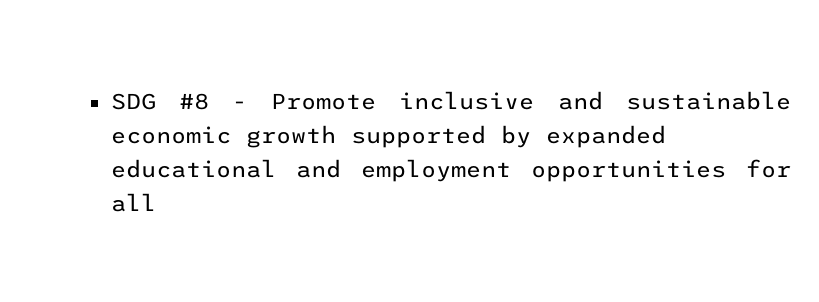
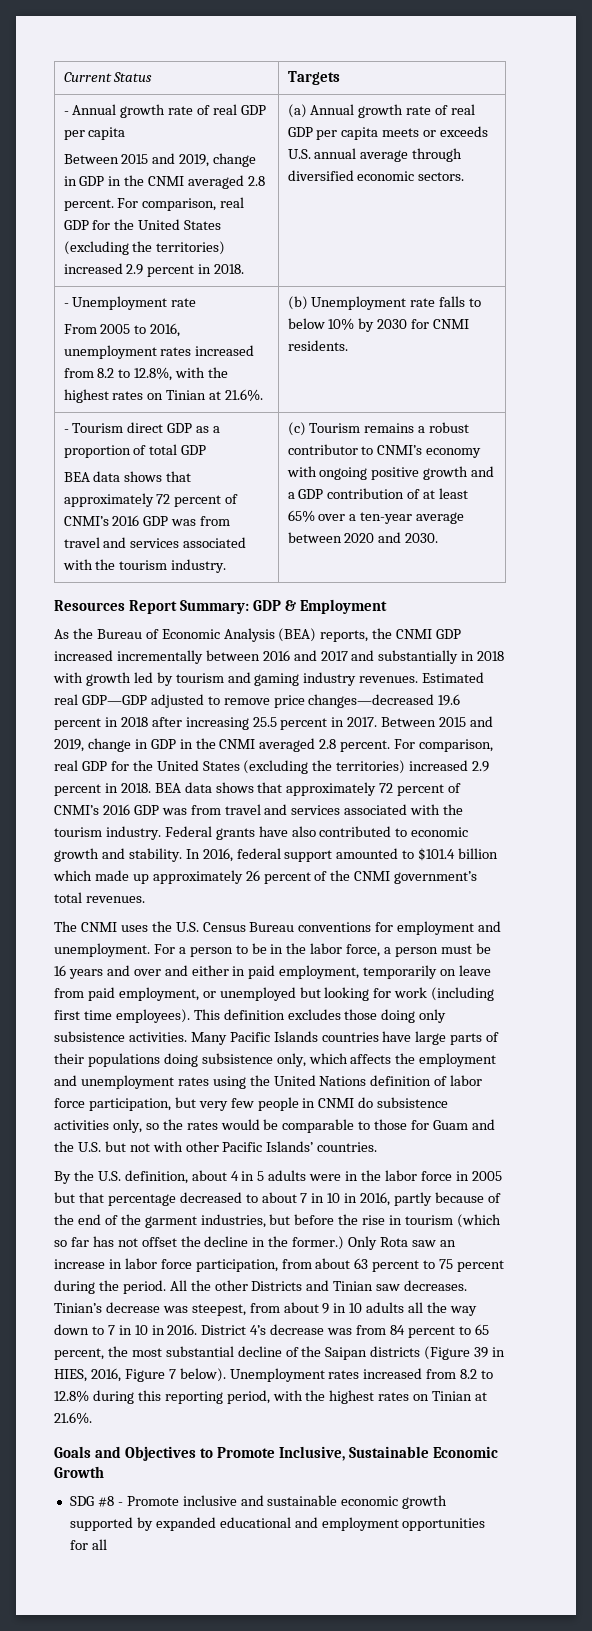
(110, 101) none -> [63,72,153,82] [287,71,340,85] [63,104,267,118] [63,127,126,140] [63,153,257,167] [63,175,266,189] [63,197,245,211] [63,219,222,230] [63,241,226,255] [63,263,245,277] [287,104,476,118] [287,126,489,140] [287,148,463,162] [287,170,465,181] [63,296,197,310] [63,323,181,337] [63,345,255,359] [63,367,229,381] [63,389,264,403] [287,296,482,310] [287,318,470,332] [287,340,348,351] [63,422,221,433] [63,444,207,458] [63,471,192,482] [63,493,239,507] [63,515,231,526] [63,537,247,548] [62,559,227,573] [287,422,470,436] [287,444,482,458] [286,466,495,480] [287,488,469,499] [287,510,465,524] [287,532,439,543] [54,599,388,614] [54,628,462,642] [54,650,505,664] [53,672,485,686] [54,694,461,708] [54,716,494,730] [54,738,494,752] [54,760,490,774] [54,782,462,796] [54,804,464,815] [54,826,469,840] [54,848,499,862] [53,870,478,884] [54,892,145,903] [54,921,502,935] [54,943,491,957] [54,965,492,979] [54,987,495,1001] [54,1009,447,1023] [54,1031,500,1045] [54,1053,497,1067] [54,1075,483,1089] [54,1097,449,1111] [54,1119,495,1133] [54,1141,378,1152] [54,1170,502,1184] [54,1192,501,1206] [54,1214,501,1228] [54,1236,456,1250] [54,1258,505,1272] [54,1280,468,1294] [54,1302,477,1316] [54,1324,489,1338] [54,1346,506,1360] [54,1368,494,1382] [54,1390,488,1404] [54,1412,92,1424] [54,1446,499,1461] [54,1466,104,1478] Current Status | Targets // - Annual growth rate of real GDP per capita // Between 2015 and 2019, change in GDP in the CNMI averaged 2.8 percent. For comparison, real GDP for the United States (excluding the territories) increased 2.9 percent in 2018. | (a) Annual growth rate of real GDP per capita meets or exceeds U.S. annual average through diversified economic sectors. // - Unemployment rate // From 2005 to 2016, unemployment rates increased from 8.2 to 12.8%, with the highest rates on Tinian at 21.6%. | (b) Unemployment rate falls to below 10% by 2030 for CNMI residents. // - Tourism direct GDP as a proportion of total GDP // BEA data shows that approximately 72 percent of CNMI’s 2016 GDP was from travel and services associated with the tourism industry. | (c) Tourism remains a robust contributor to CNMI’s economy with ongoing positive growth and a GDP contribution of at least 65% over a ten-year average between 2020 and 2030. // Resources Report Summary: GDP & Employment // As the Bureau of Economic Analysis (BEA) reports, the CNMI GDP increased incrementally between 2016 and 2017 and substantially in 2018 with growth led by tourism and gaming industry revenues. Estimated real GDP—GDP adjusted to remove price changes—decreased 19.6 percent in 2018 after increasing 25.5 percent in 2017. Between 2015 and 2019, change in GDP in the CNMI averaged 2.8 percent. For comparison, real GDP for the United States (excluding the territories) increased 2.9 percent in 2018. BEA data shows that approximately 72 percent of CNMI’s 2016 GDP was from travel and services associated with the tourism industry. Federal grants have also contributed to economic growth and stability. In 2016, federal support amounted to $101.4 billion which made up approximately 26 percent of the CNMI government’s total revenues. // The CNMI uses the U.S. Census Bureau conventions for employment and unemployment. For a person to be in the labor force, a person must be 16 years and over and either in paid employment, temporarily on leave from paid employment, or unemployed but looking for work (including first time employees). This definition excludes those doing only subsistence activities. Many Pacific Islands countries have large parts of their populations doing subsistence only, which affects the employment and unemployment rates using the United Nations definition of labor force participation, but very few people in CNMI do subsistence activities only, so the rates would be comparable to those for Guam and the U.S. but not with other Pacific Islands’ countries. // By the U.S. definition, about 4 in 5 adults were in the labor force in 2005 but that percentage decreased to about 7 in 10 in 2016, partly because of the end of the garment industries, but before the rise in tourism (which so far has not offset the decline in the former.) Only Rota saw an increase in labor force participation, from about 63 percent to 75 percent during the period. All the other Districts and Tinian saw decreases. Tinian’s decrease was steepest, from about 9 in 10 adults all the way down to 7 in 10 in 2016. District 4’s decrease was from 84 percent to 65 percent, the most substantial decline of the Saipan districts (Figure 39 in HIES, 2016, Figure 7 below). Unemployment rates increased from 8.2 to 12.8% during this reporting period, with the highest rates on Tinian at 21.6%. // Goals and Objectives to Promote Inclusive, Sustainable Economic Growth //

